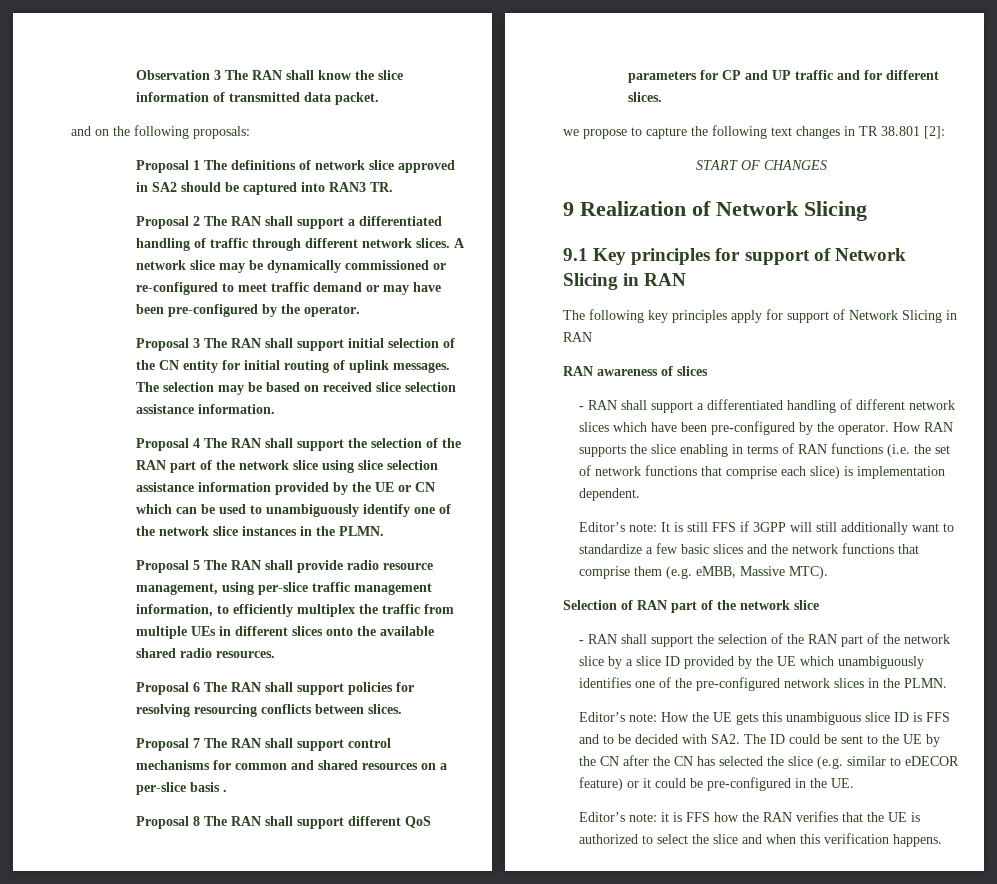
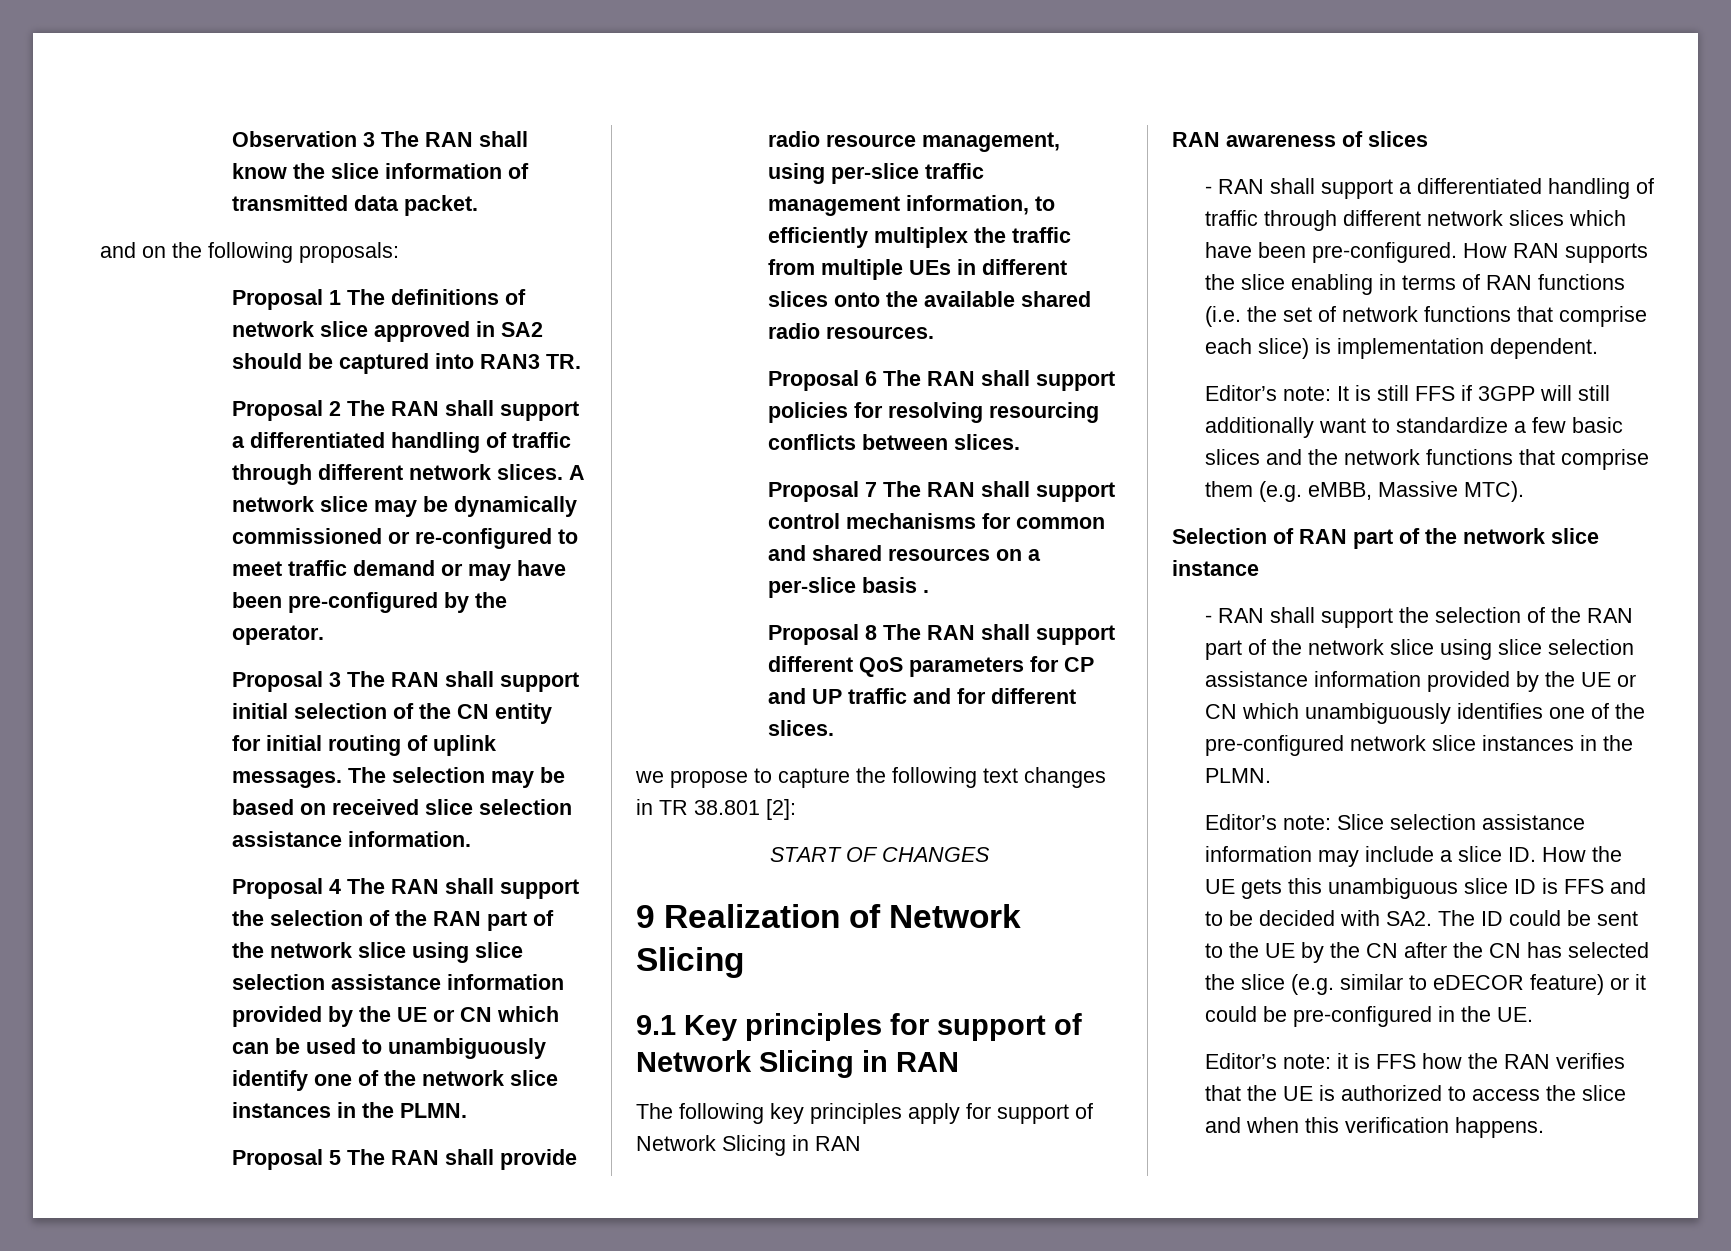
(853, 404) none -> [1205,210,1338,231] traffic through
[711,421,890,435] pre-configured by the operator. -> [1312,242,1458,263] pre-configured.
(819, 605) none -> [1172,560,1259,576] instance
[608,656,797,669] by a slice ID provided by the UE -> [1440,639,1635,660] [1205,671,1637,692] [1205,704,1238,719] using slice selection assistance information provided by the UE or CN
[834,678,865,688] slices -> [1432,735,1575,751] slice instances
(658, 717) none -> [1337,814,1586,830] [1205,846,1537,867] Slice selection assistance information may include a slice ID.
[657,834,689,844] select -> [1472,1089,1541,1101] access

